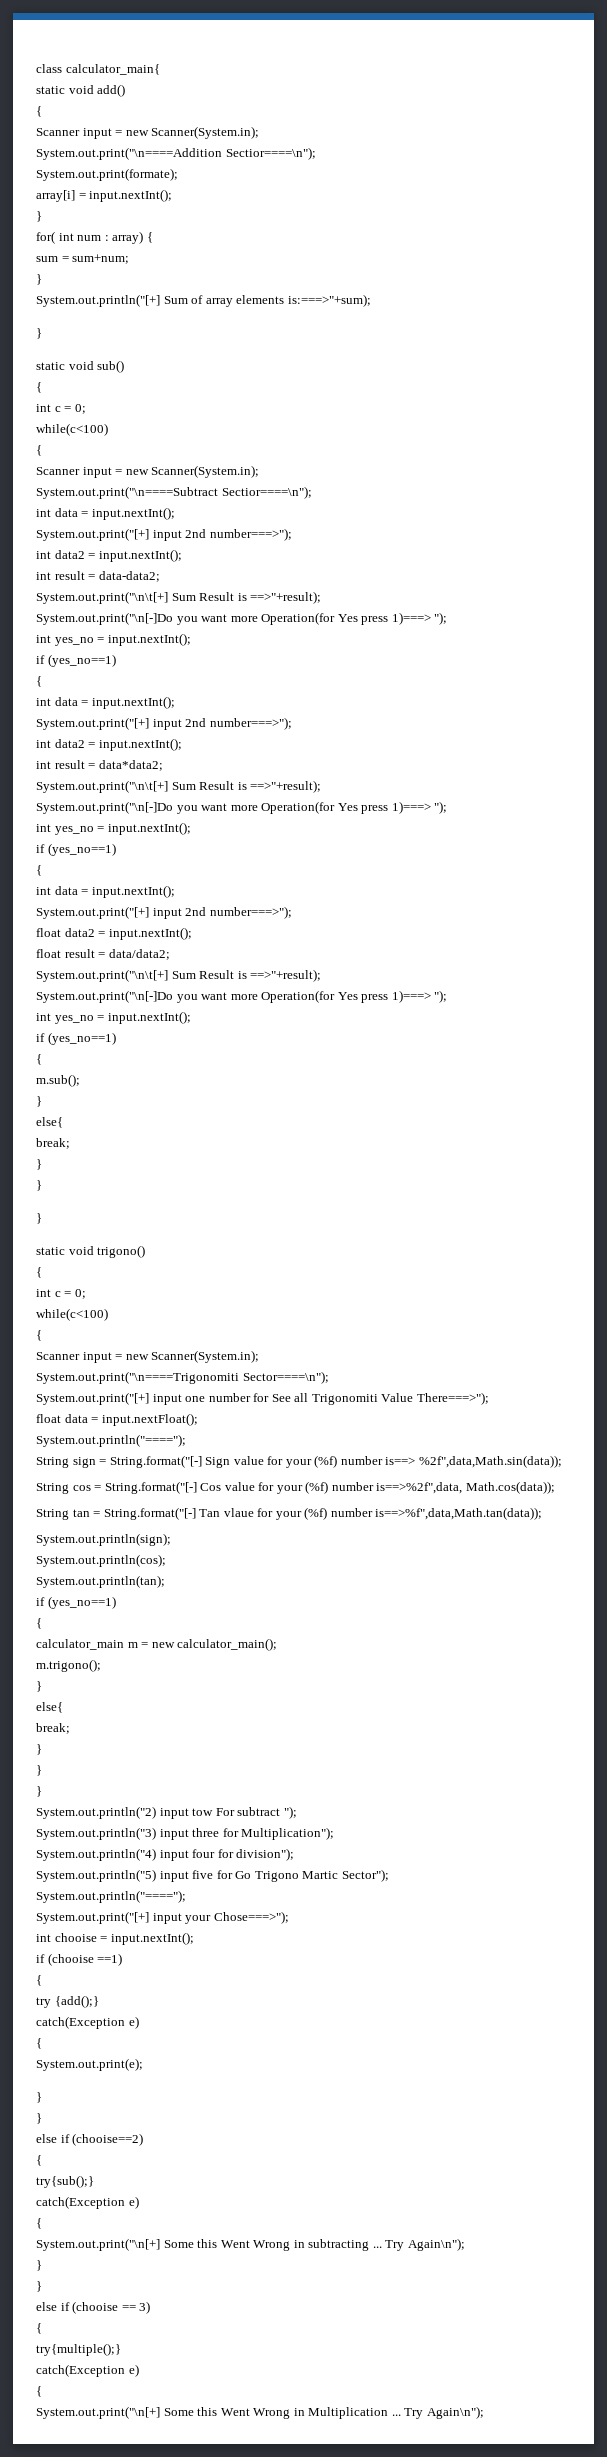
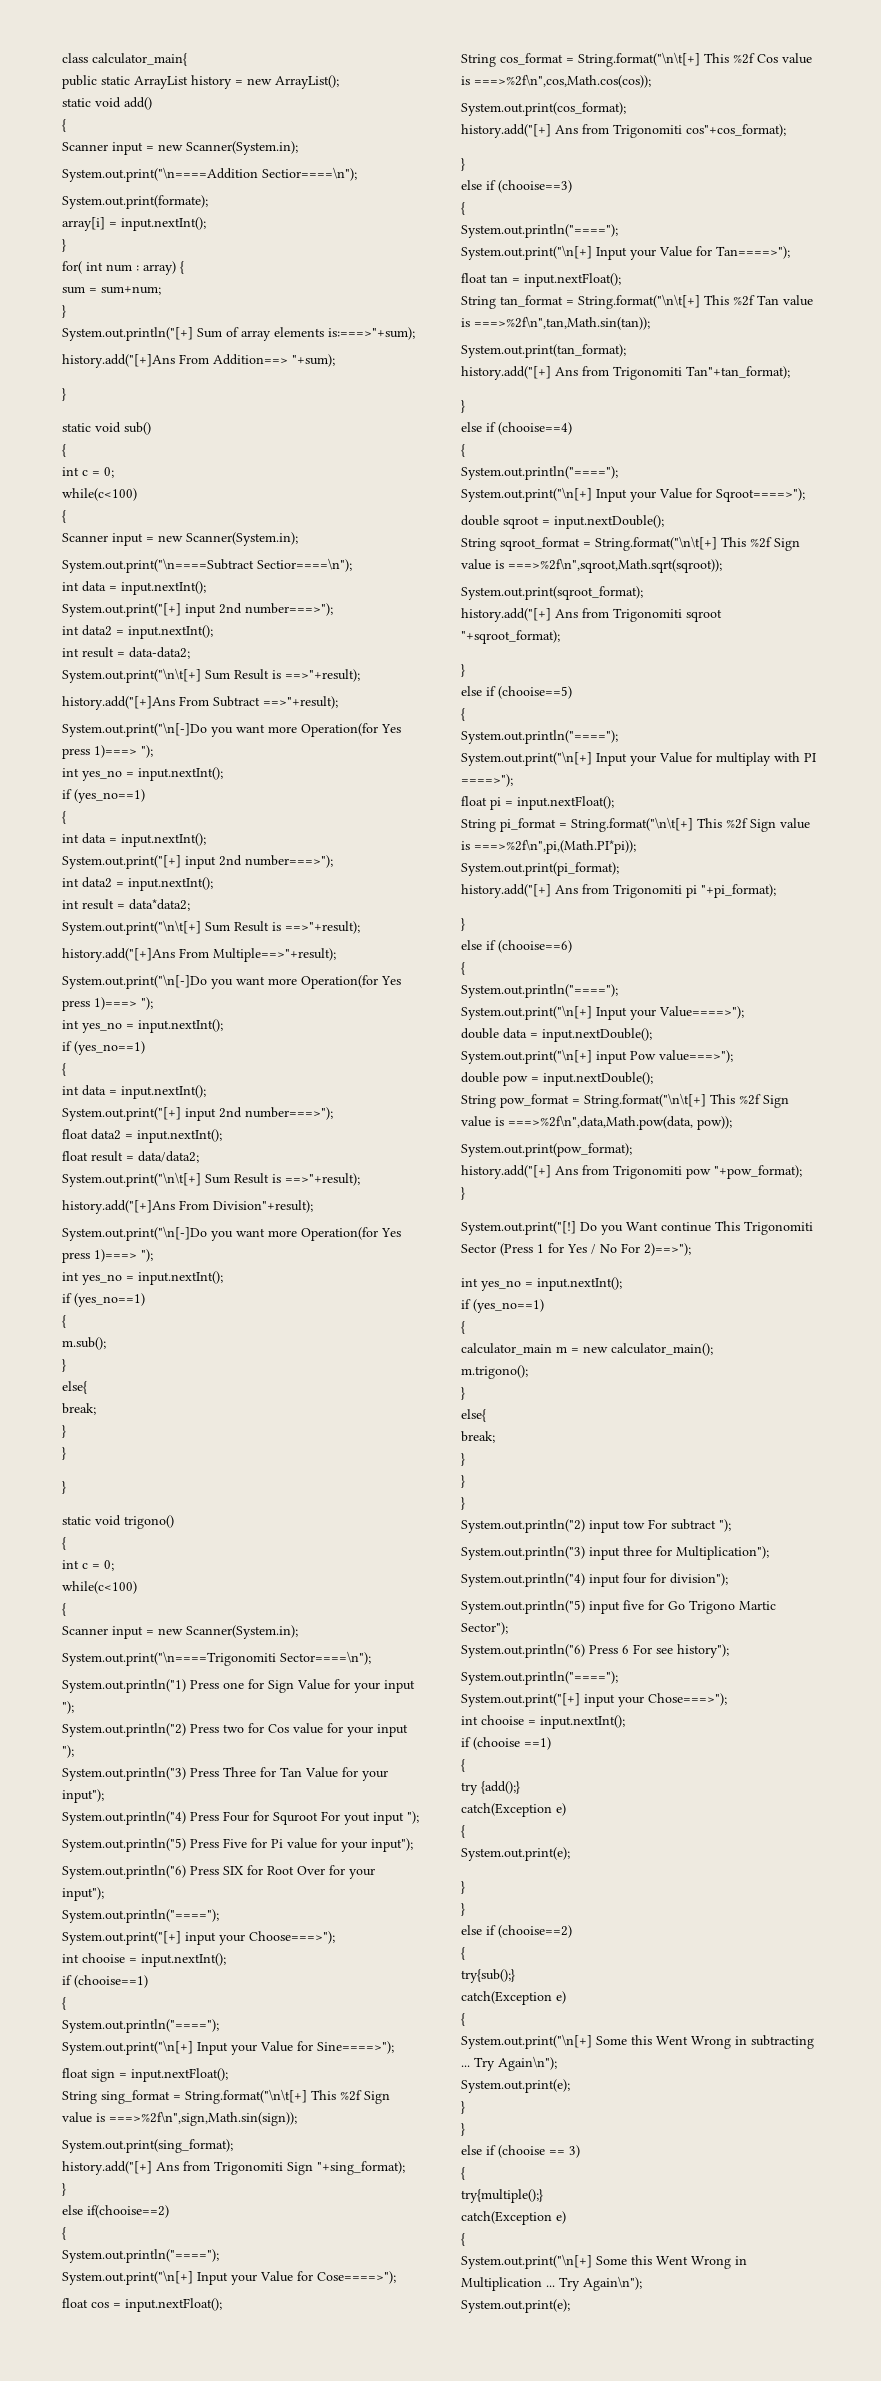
(160, 69) none -> [62,75,339,89] // public static ArrayList history = new ArrayList();
(371, 300) none -> [62,354,335,368] // history.add("[+]Ans From Addition==> "+sum);
(322, 597) none -> [62,696,338,710] // history.add("[+]Ans From Subtract ==>"+result);
(322, 786) none -> [62,948,336,962] // history.add("[+]Ans From Multiple==>"+result);
(322, 975) none -> [62,1200,313,1214] // history.add("[+]Ans From Division"+result);
[36,1392,489,1405] [36,1413,198,1426] [36,1434,186,1447] [36,1455,562,1468] [36,1481,555,1494] [36,1507,543,1520] [36,1533,171,1546] [36,1554,166,1567] [36,1575,165,1588] System.out.print("[+] input one number for See all Trigonomiti Value There===>"); // float data = input.nextFloat(); // System.out.println("===="); // String sign = String.format("[-] Sign value for your (%f) number is==> %2f",data,Math.sin(data)); // String cos = String.format("[-] Cos value for your (%f) number is==>%2f",data, Math.cos(data)); // String tan = String.format("[-] Tan vlaue for your (%f) number is==>%f",data,Math.tan(data)); // System.out.println(sign); // System.out.println(cos); // System.out.println(tan); -> [62,1679,415,1693] [62,1701,74,1714] [62,1723,408,1737] [62,1745,74,1758] [62,1767,388,1781] [62,1789,104,1803] [62,1811,419,1825] [62,1838,413,1852] [62,1865,375,1879] [62,1887,104,1901] [62,1909,219,1923] [62,1931,335,1945] [62,1953,226,1967] [62,1975,148,1988] [62,1997,66,2010] [62,2019,219,2033] [62,2040,394,2055] [62,2068,228,2082] [62,2089,390,2104] [62,2111,297,2126] [62,2139,233,2153] [62,2161,405,2175] [62,2183,66,2196] [62,2205,169,2218] [62,2227,66,2240] [62,2249,219,2263] [62,2270,396,2285] [62,2298,222,2312] [461,52,812,67] [461,74,651,88] [461,102,626,116] [461,124,786,138] [461,158,465,171] [461,180,572,193] [461,202,465,215] [461,224,618,238] [461,245,790,260] [461,273,621,287] [461,294,813,309] [461,316,650,330] [461,344,626,358] [461,366,790,380] [461,400,465,413] [461,422,572,435] [461,444,465,457] [461,466,618,480] [461,487,805,502] [461,515,664,529] [461,536,800,551] [461,558,722,573] [461,586,643,600] [461,608,722,622] [461,630,560,644] [461,664,465,677] [461,686,572,699] [461,708,465,721] [461,730,618,744] [461,751,816,766] [461,774,513,787] [461,796,614,810] [461,817,810,832] [461,839,636,854] [461,862,619,876] [461,884,776,898] [461,918,465,931] [461,940,572,953] [461,962,465,975] [461,984,618,998] [461,1005,744,1020] [461,1028,652,1042] [461,1049,733,1064] [461,1072,653,1086] [461,1093,789,1108] [461,1115,732,1130] [461,1143,632,1157] [461,1165,802,1179] [461,1187,465,1200] [461,1221,813,1235] [461,1243,691,1256] [461,1277,622,1291] System.out.println("1) Press one for Sign Value for your input "); // System.out.println("2) Press two for Cos value for your input "); // System.out.println("3) Press Three for Tan Value for your input"); // System.out.println("4) Press Four for Squroot For yout input "); // System.out.println("5) Press Five for Pi value for your input"); // System.out.println("6) Press SIX for Root Over for your input"); // System.out.println("===="); // System.out.print("[+] input your Choose===>"); // int chooise = input.nextInt(); // if (chooise==1) // { // System.out.println("===="); // System.out.print("\n[+] Input your Value for Sine====>"); // float sign = input.nextFloat(); // String sing_format = String.format("\n\t[+] This %2f Sign value is ===>%2f\n",sign,Math.sin(sign)); // System.out.print(sing_format); // history.add("[+] Ans from Trigonomiti Sign "+sing_format); // } // else if(chooise==2) // { // System.out.println("===="); // System.out.print("\n[+] Input your Value for Cose====>"); // float cos = input.nextFloat(); // String cos_format = String.format("\n\t[+] This %2f Cos value is ===>%2f\n",cos,Math.cos(cos)); // System.out.print(cos_format); // history.add("[+] Ans from Trigonomiti cos"+cos_format); // } // else if (chooise==3) // { // System.out.println("===="); // System.out.print("\n[+] Input your Value for Tan====>"); // float tan = input.nextFloat(); // String tan_format = String.format("\n\t[+] This %2f Tan value is ===>%2f\n",tan,Math.sin(tan)); // System.out.print(tan_format); // history.add("[+] Ans from Trigonomiti Tan"+tan_format); // } // else if (chooise==4) // { // System.out.println("===="); // System.out.print("\n[+] Input your Value for Sqroot====>"); // double sqroot = input.nextDouble(); // String sqroot_format = String.format("\n\t[+] This %2f Sign value is ===>%2f\n",sqroot,Math.sqrt(sqroot)); // System.out.print(sqroot_format); // history.add("[+] Ans from Trigonomiti sqroot "+sqroot_format); // } // else if (chooise==5) // { // System.out.println("===="); // System.out.print("\n[+] Input your Value for multiplay with PI ====>"); // float pi = input.nextFloat(); // String pi_format = String.format("\n\t[+] This %2f Sign value is ===>%2f\n",pi,(Math.PI*pi)); // System.out.print(pi_format); // history.add("[+] Ans from Trigonomiti pi "+pi_format); // } // else if (chooise==6) // { // System.out.println("===="); // System.out.print("\n[+] Input your Value====>"); // double data = input.nextDouble(); // System.out.print("\n[+] input Pow value===>"); // double pow = input.nextDouble(); // String pow_format = String.format("\n\t[+] This %2f Sign value is ===>%2f\n",data,Math.pow(data, pow)); // System.out.print(pow_format); // history.add("[+] Ans from Trigonomiti pow "+pow_format); // } // System.out.print("[!] Do you Want continue This Trigonomiti Sector (Press 1 for Yes / No For 2)==>"); // int yes_no = input.nextInt();
(389, 1875) none -> [461,1644,729,1658] // System.out.println("6) Press 6 For see history");
(465, 2244) none -> [461,2079,570,2093] // System.out.print(e);
(484, 2412) none -> [461,2299,570,2313] // System.out.print(e);

